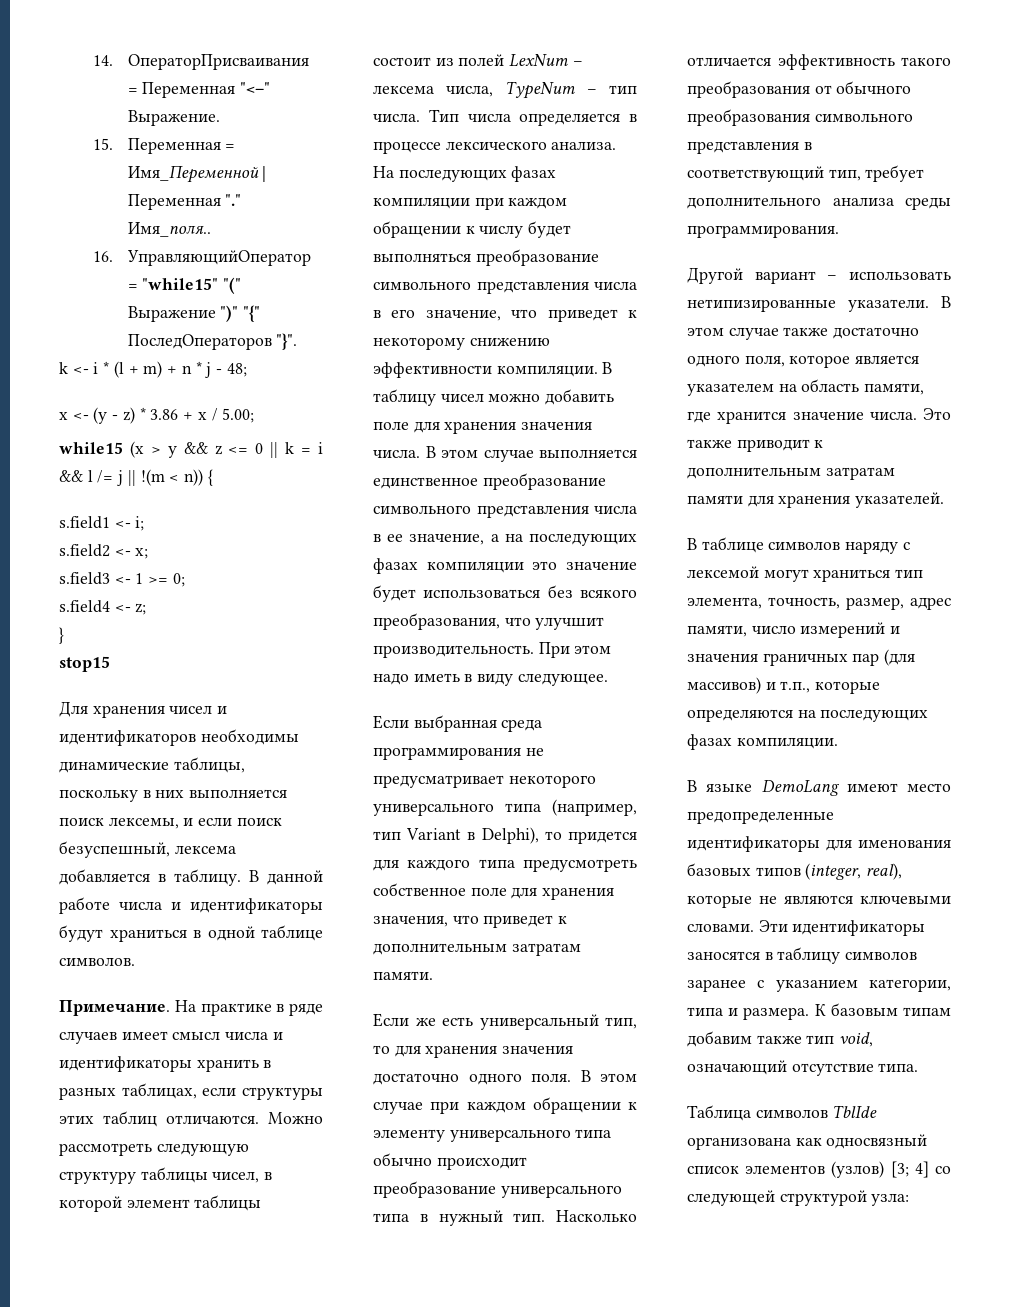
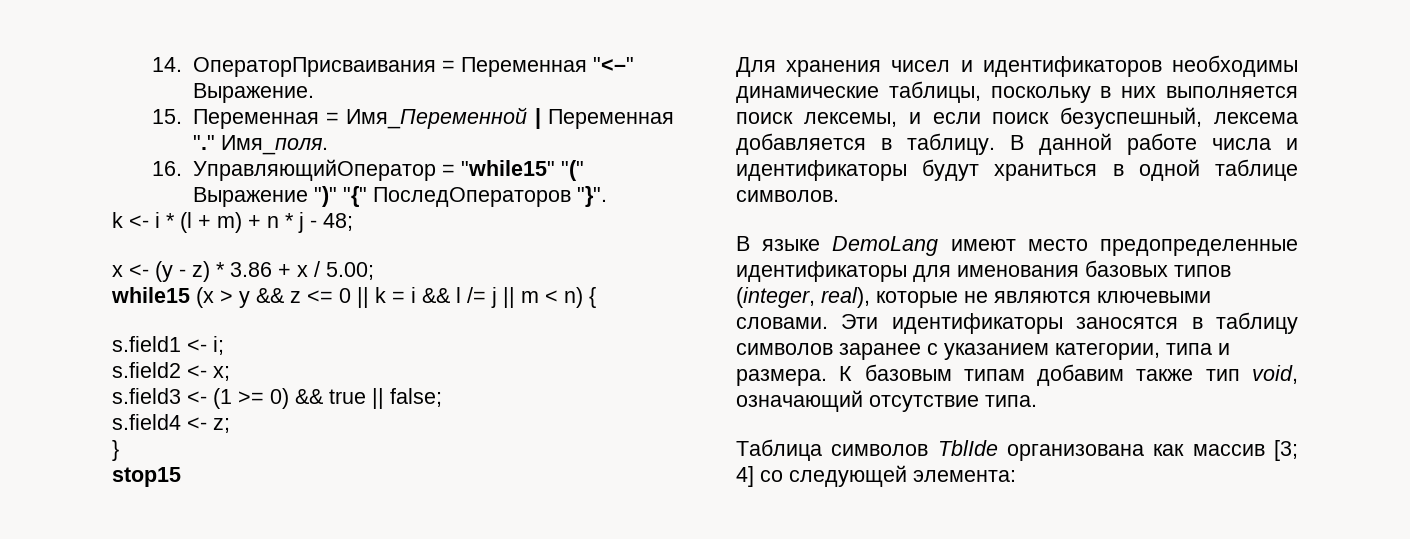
[127,222,211,237] Имя_поля.. -> [220,135,328,155] Имя_поля.
[140,469,204,486] !(m < n)) -> [521,287,583,308] m < n)
[135,573,185,587] 1 >= 0; -> [213,388,442,409] (1 >= 0) && true || false;
[59,1000,323,1016] [59,1031,283,1044] [59,1056,272,1072] [59,1083,323,1100] [59,1111,323,1127] [59,1143,249,1156] [59,1167,273,1184] [59,1195,262,1212] [373,54,583,67] [373,81,637,99] [373,109,637,126] [373,141,617,154] [373,166,557,182] [373,197,568,210] [373,221,572,238] [373,249,599,266] [373,281,637,294] [373,309,637,322] [373,337,550,350] [373,362,613,378] [373,389,615,406] [373,421,593,434] [373,446,637,462] [373,473,606,490] [373,505,637,518] [373,533,637,546] [373,558,637,574] [373,585,637,602] [373,613,605,630] [373,642,612,658] [373,673,608,686] [373,715,543,732] [373,747,544,760] [373,775,596,788] [373,799,637,816] [373,827,637,844] [373,859,637,872] [373,883,615,900] [373,915,568,928] [373,943,581,956] [373,971,433,980] [373,1013,637,1030] [373,1045,574,1058] [373,1070,637,1085] [373,1097,637,1114] [373,1129,612,1142] [373,1153,527,1170] [373,1181,622,1198] [373,1210,637,1226] [687,54,951,70] [687,81,912,98] [687,109,913,126] [687,141,812,154] [687,165,925,182] [687,197,951,210] [687,225,839,238] [687,267,951,284] [687,296,951,312] [687,327,920,340] [687,355,920,368] [687,379,925,396] [687,408,951,424] [687,439,824,452] [687,467,895,480] [687,492,945,508] [687,537,910,554] [687,566,924,582] [687,597,951,610] [687,622,901,638] [687,649,916,666] [687,677,881,694] [687,709,929,722] [687,734,838,750] // Примечание. На практике в ряде случаев имеет смысл числа и идентификаторы хранить в разных таблицах, если структуры этих таблиц отличаются. Можно рассмотреть следующую структуру таблицы чисел, в которой элемент таблицы состоит из полей LexNum – лексема числа, TypeNum – тип числа. Тип числа определяется в процессе лексического анализа. На последующих фазах компиляции при каждом обращении к числу будет выполняться преобразование символьного представления числа в его значение, что приведет к некоторому снижению эффективности компиляции. В таблицу чисел можно добавить поле для хранения значения числа. В этом случае выполняется единственное преобразование символьного представления числа в ее значение, а на последующих фазах компиляции это значение будет использоваться без всякого преобразования, что улучшит производительность. При этом надо иметь в виду следующее. // Если выбранная среда программирования не предусматривает некоторого универсального типа (например, тип Variant в Delphi), то придется для каждого типа предусмотреть собственное поле для хранения значения, что приведет к дополнительным затратам памяти. // Если же есть универсальный тип, то для хранения значения достаточно одного поля. В этом случае при каждом обращении к элементу универсального типа обычно происходит преобразование универсального типа в нужный тип. Насколько отличается эффективность такого преобразования от обычного преобразования символьного представления в соответствующий тип, требует дополнительного анализа среды программирования. // Другой вариант – использовать нетипизированные указатели. В этом случае также достаточно одного поля, которое является указателем на область памяти, где хранится значение числа. Это также приводит к дополнительным затратам памяти для хранения указателей. // В таблице символов наряду с лексемой могут храниться тип элемента, точность, размер, адрес памяти, число измерений и значения граничных пар (для массивов) и т.п., которые определяются на последующих фазах компиляции. -> (839, 196) none
[826,1134,928,1149] [687,1161,885,1178] односвязный список элементов (узлов) -> [1192,444,1265,456] массив
[779,1190,910,1206] структурой узла: -> [913,470,1016,482] элемента:

